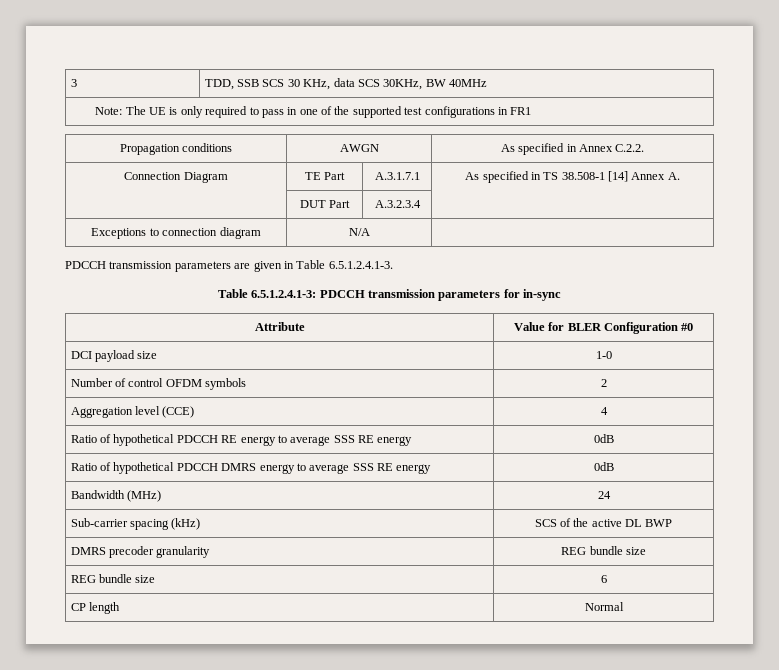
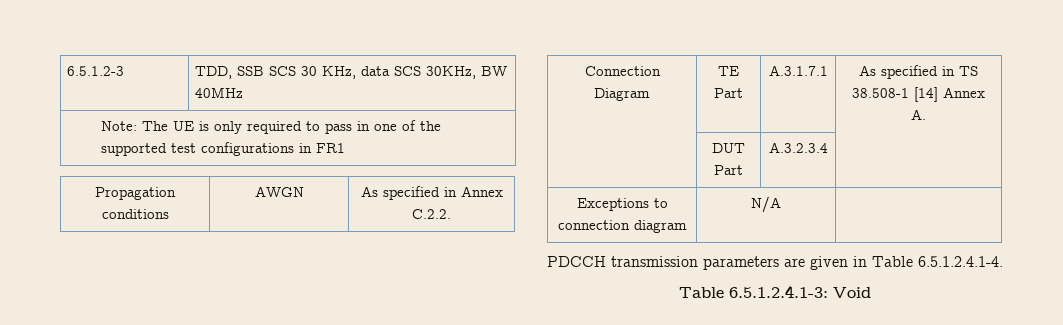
[70,79,77,87] 3 -> [67,66,125,76] 6.5.1.2-3
[328,261,393,269] 6.5.1.2.4.1-3. -> [918,256,1003,267] 6.5.1.2.4.1-4.
[319,289,562,301] [254,322,305,331] [513,322,694,334] [70,350,158,362] [595,351,612,359] [70,378,247,390] [600,379,607,387] [70,406,195,418] [600,407,608,415] [70,434,413,446] [593,434,614,443] [70,462,432,474] [593,462,614,471] [70,490,162,502] [597,491,611,499] [70,518,201,530] [534,518,673,527] [70,546,211,558] [561,546,646,555] [70,574,156,583] [600,575,607,583] [70,602,121,614] [584,602,624,611] PDCCH transmission parameters for in-sync // Attribute | Value for BLER Configuration #0 // DCI payload size | 1-0 // Number of control OFDM symbols | 2 // Aggregation level (CCE) | 4 // Ratio of hypothetical PDCCH RE energy to average SSS RE energy | 0dB // Ratio of hypothetical PDCCH DMRS energy to average SSS RE energy | 0dB // Bandwidth (MHz) | 24 // Sub-carrier spacing (kHz) | SCS of the active DL BWP // DMRS precoder granularity | REG bundle size // REG bundle size | 6 // CP length | Normal -> [833,287,871,298] Void

